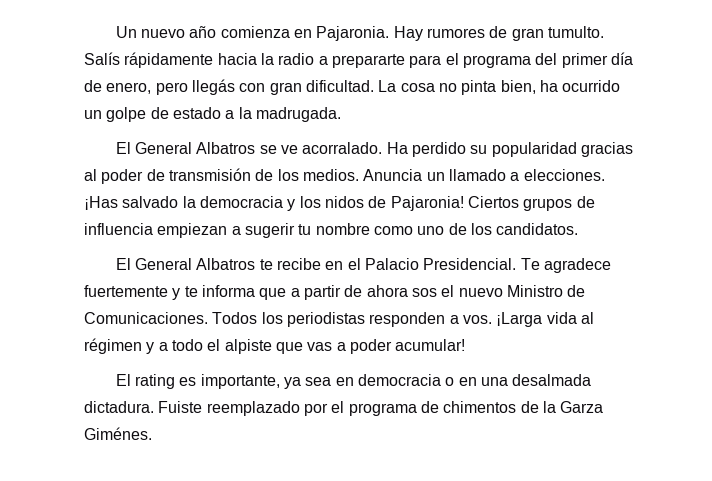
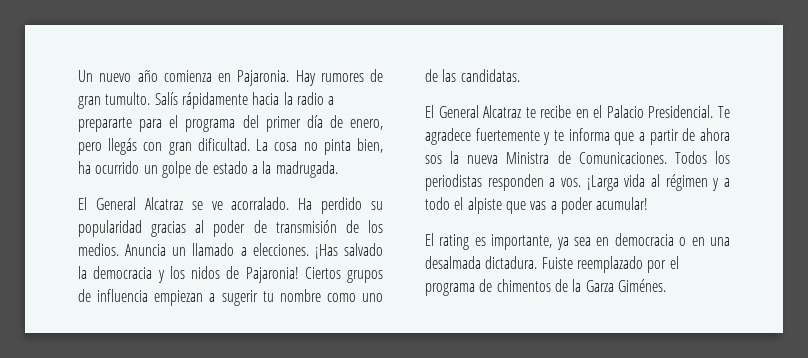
[196,142,256,154] Albatros -> [144,197,183,210] Alcatraz
[470,223,579,235] [115,258,256,270] los candidatos. // El General Albatros -> [442,69,520,82] [425,105,522,118] las candidatas. // El General Alcatraz
[441,285,563,297] el nuevo Ministro -> [450,151,550,164] la nueva Ministra

